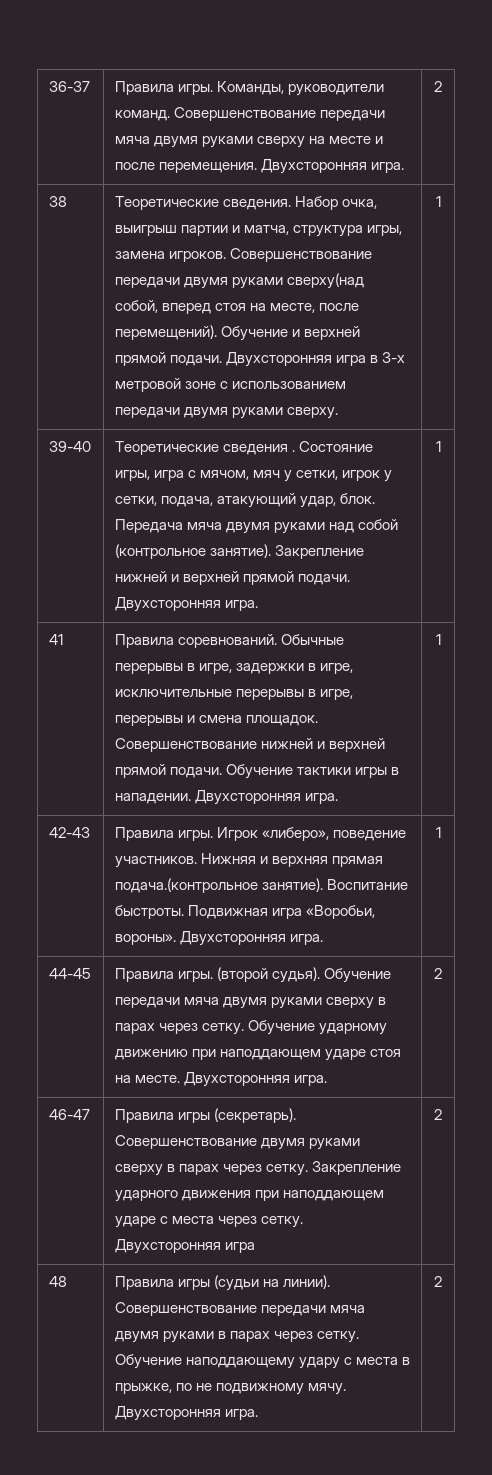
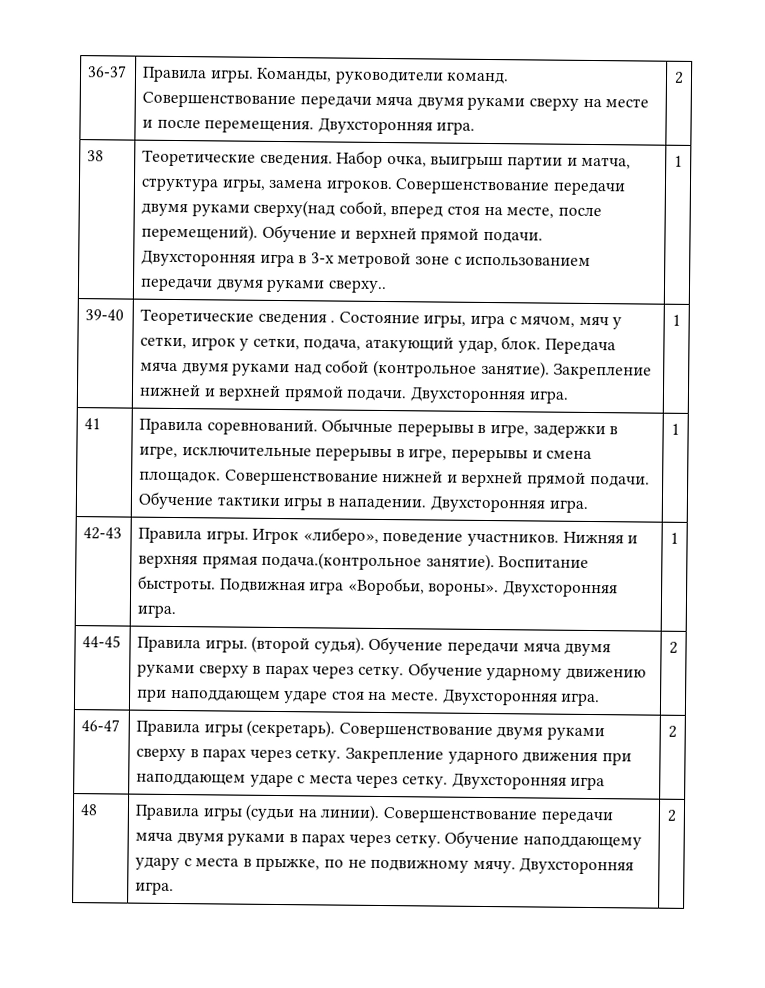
[286,407,338,419] сверху. -> [327,279,387,294] сверху..

